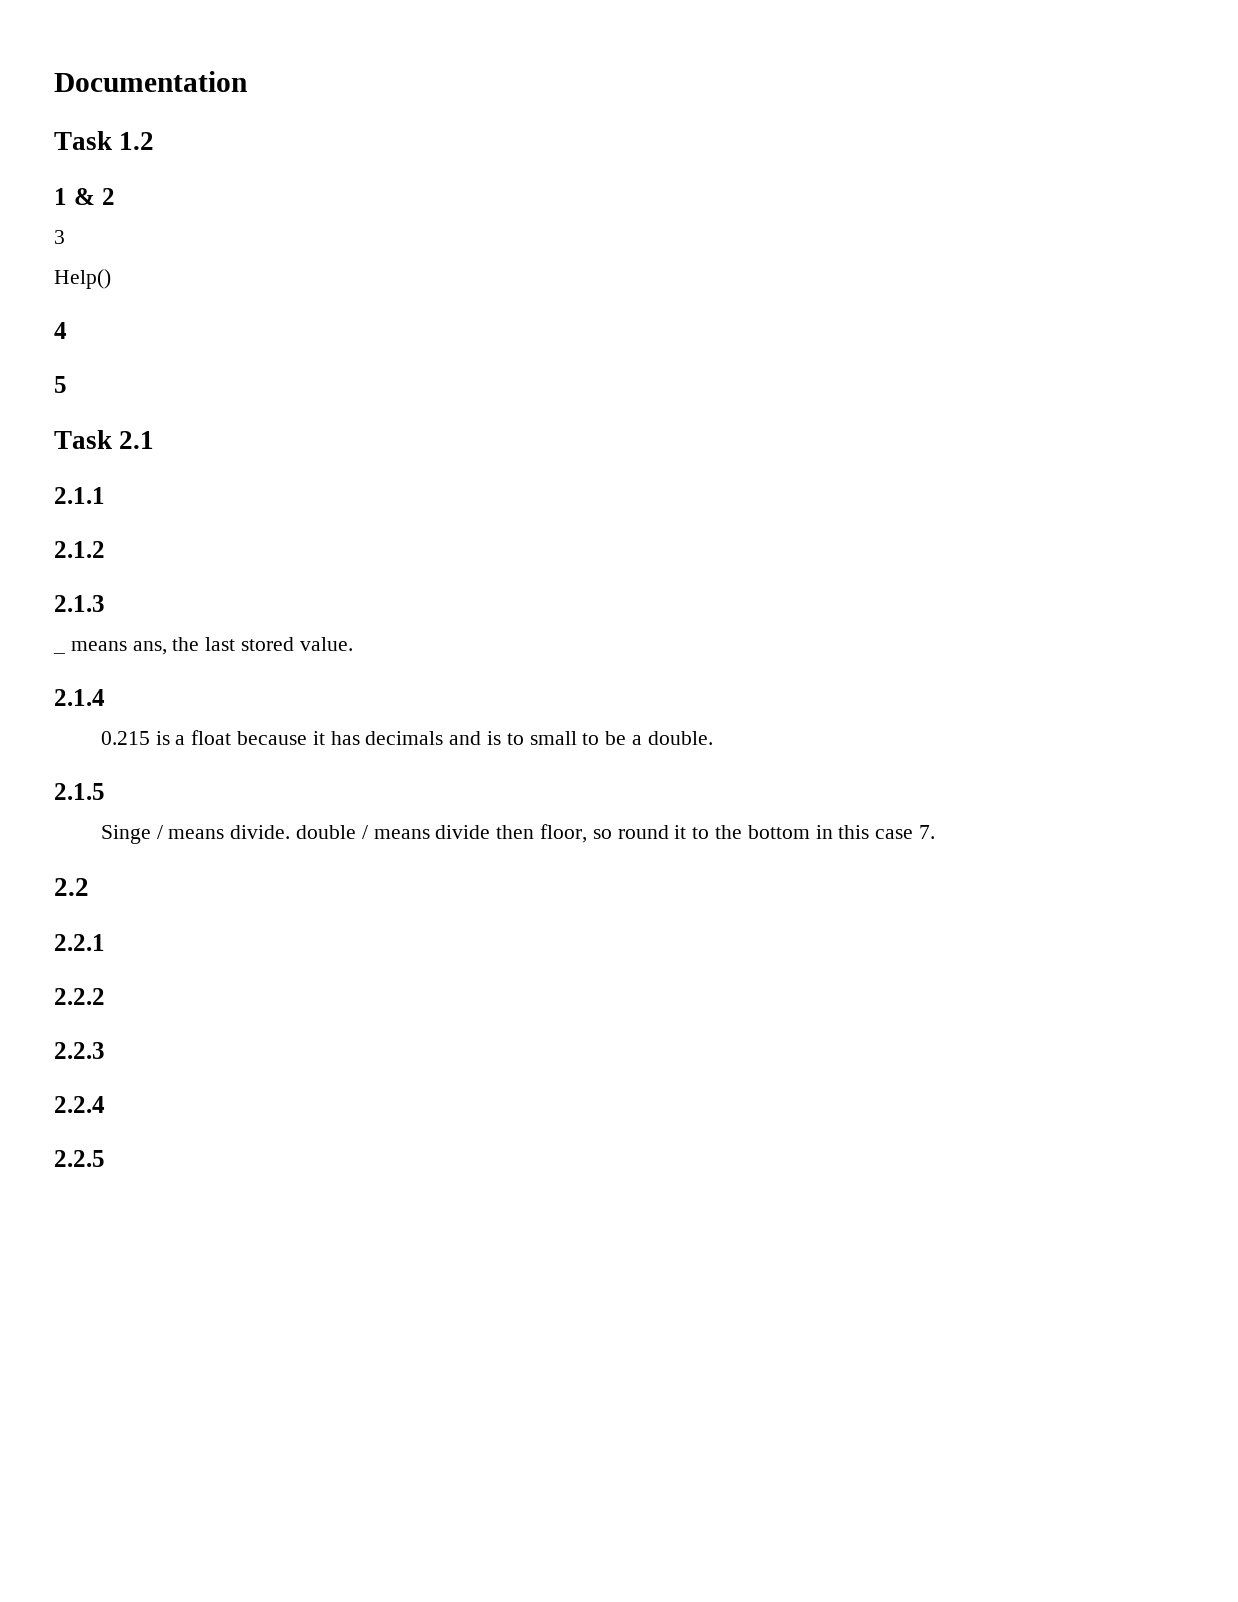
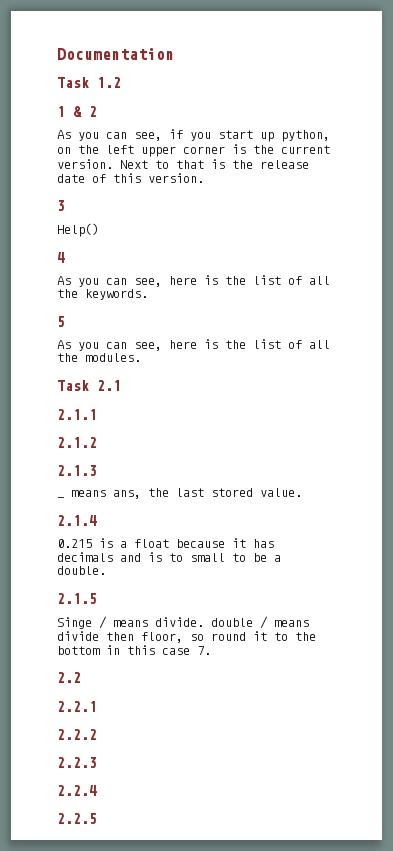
[54,230,65,244] [54,269,111,289] [54,322,67,339] [54,376,67,393] 3 // Help() // 4 // 5 -> [57,129,330,142] [57,144,330,157] [57,159,309,169] [57,173,204,183] [57,200,65,211] [57,223,99,237] [57,252,65,263] [57,275,330,287] [57,289,148,300] [57,316,65,327] [57,339,330,351] [57,353,141,362] As you can see, if you start up python, on the left upper corner is the current version. Next to that is the release date of this version. // 3 // Help() // 4 // As you can see, here is the list of all the keywords. // 5 // As you can see, here is the list of all the modules.

